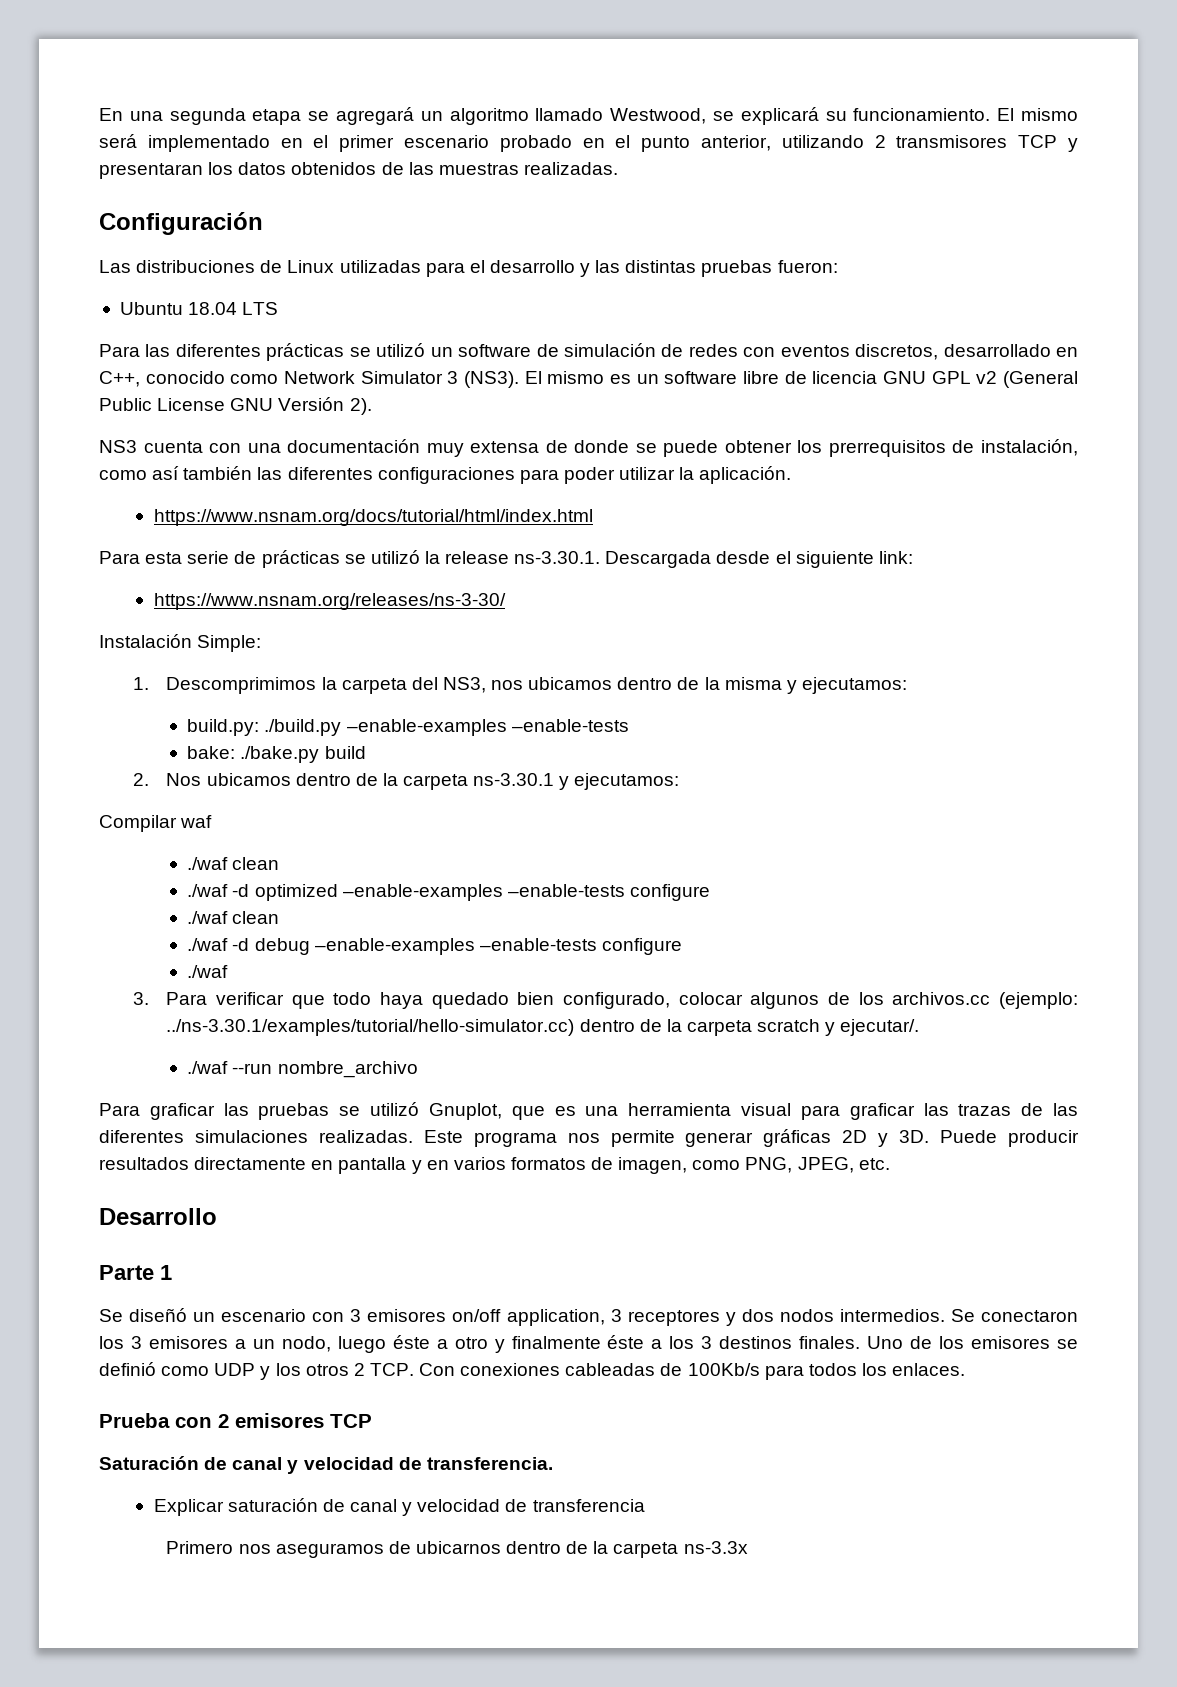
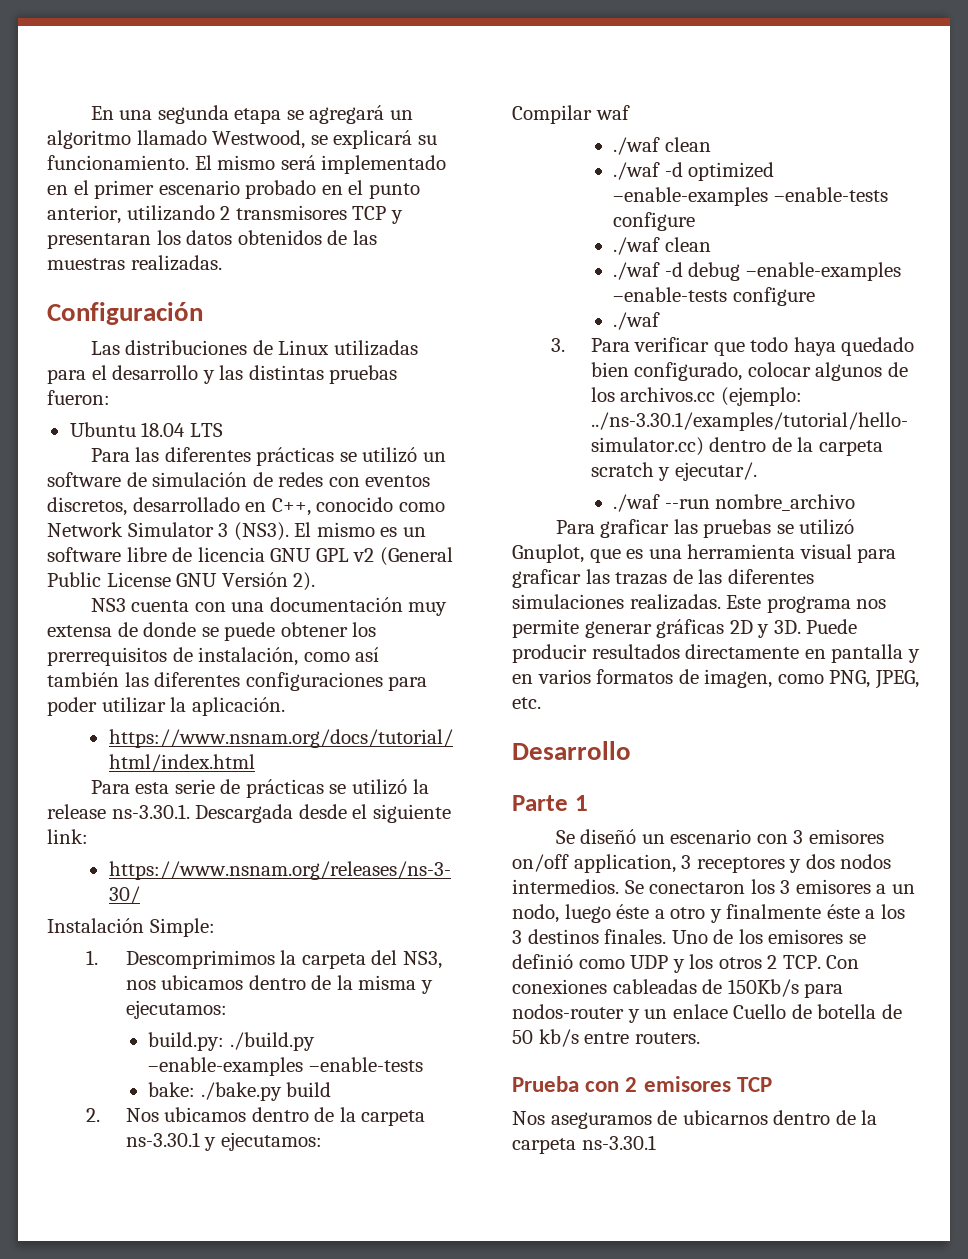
[687,1363,966,1380] 100Kb/s para todos los enlaces. -> [727,979,844,998] [512,1004,902,1023] [512,1029,700,1047] 150Kb/s para nodos-router y un enlace Cuello de botella de 50 kb/s entre routers.
[99,1456,553,1474] [153,1498,645,1516] [166,1541,271,1554] Saturación de canal y velocidad de transferencia. // Explicar saturación de canal y velocidad de transferencia // Primero nos -> [512,1111,545,1125] Nos
[683,1541,748,1554] ns-3.3x -> [581,1135,656,1150] ns-3.30.1

